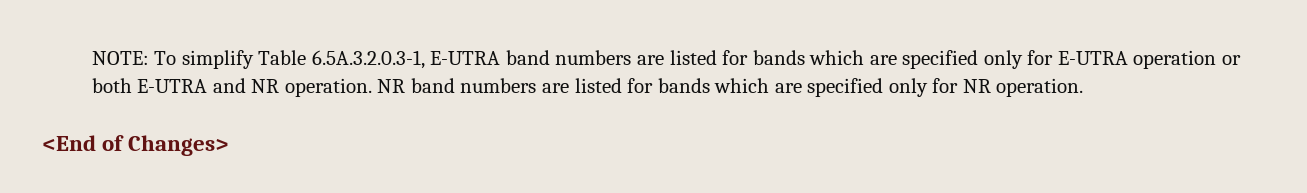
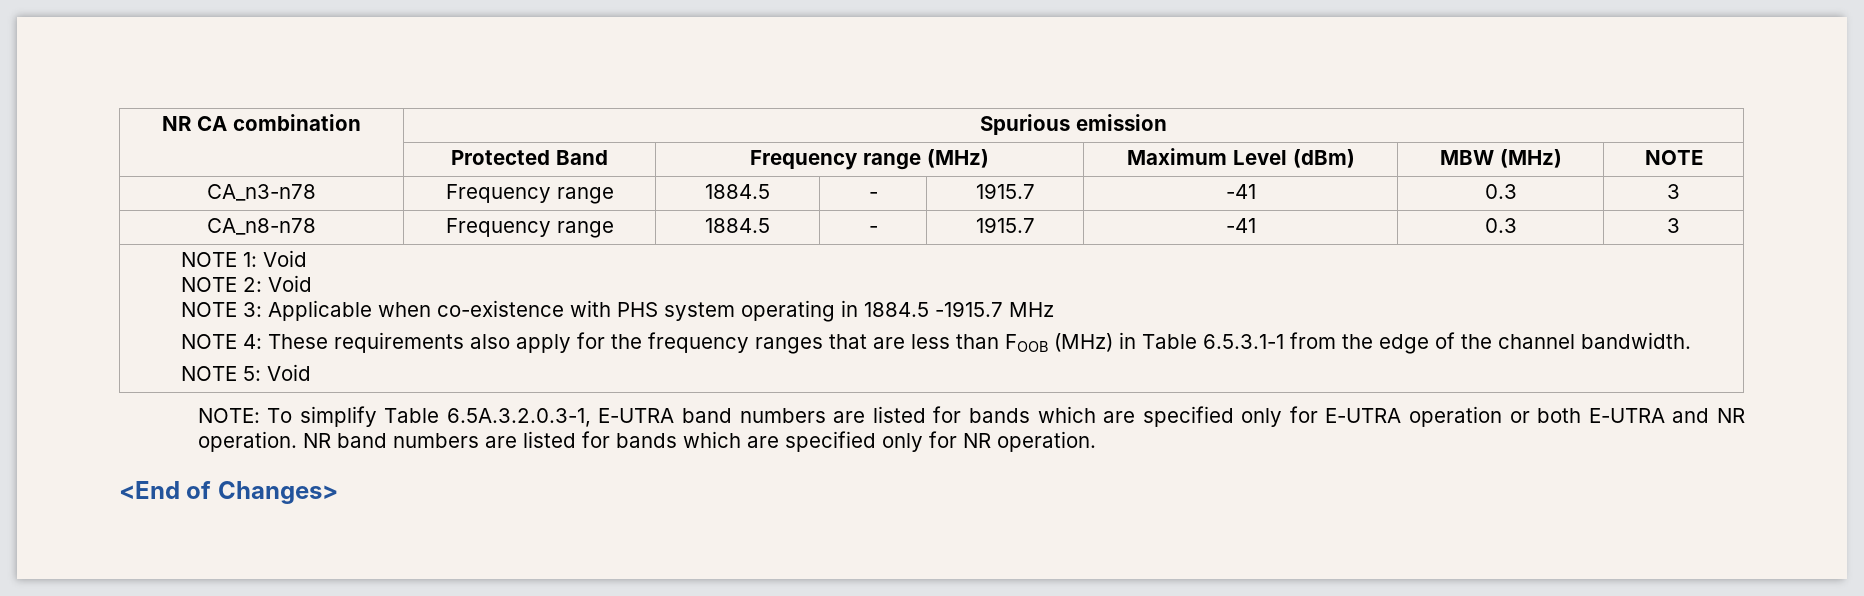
(91, 58) none -> [162,114,361,131] [980,114,1167,135] [451,150,608,165] [750,149,989,170] [1126,148,1355,168] [1439,149,1562,168] [1644,150,1703,165] [207,184,316,201] [445,184,614,204] [705,184,770,199] [868,192,878,199] [975,183,1035,199] [1225,184,1256,199] [1484,184,1517,199] [1667,184,1680,199] [207,218,316,235] [445,218,614,238] [705,218,770,233] [868,226,878,233] [975,217,1035,233] [1225,218,1256,233] [1484,218,1517,233] [1667,218,1680,233] [180,250,307,267] [180,275,312,292] [180,300,1054,322] [180,332,1691,354] [180,364,311,381] NR CA combination | Spurious emission // | Protected Band | Frequency range (MHz) | Maximum Level (dBm) | MBW (MHz) | NOTE // CA_n3-n78 | Frequency range | 1884.5 | - | 1915.7 | -41 | 0.3 | 3 // CA_n8-n78 | Frequency range | 1884.5 | - | 1915.7 | -41 | 0.3 | 3 // NOTE 1: Void // NOTE 2: Void // NOTE 3: Applicable when co-existence with PHS system operating in 1884.5 -1915.7 MHz // NOTE 4: These requirements also apply for the frequency ranges that are less than FOOB (MHz) in Table 6.5.3.1-1 from the edge of the channel bandwidth. // NOTE 5: Void //

